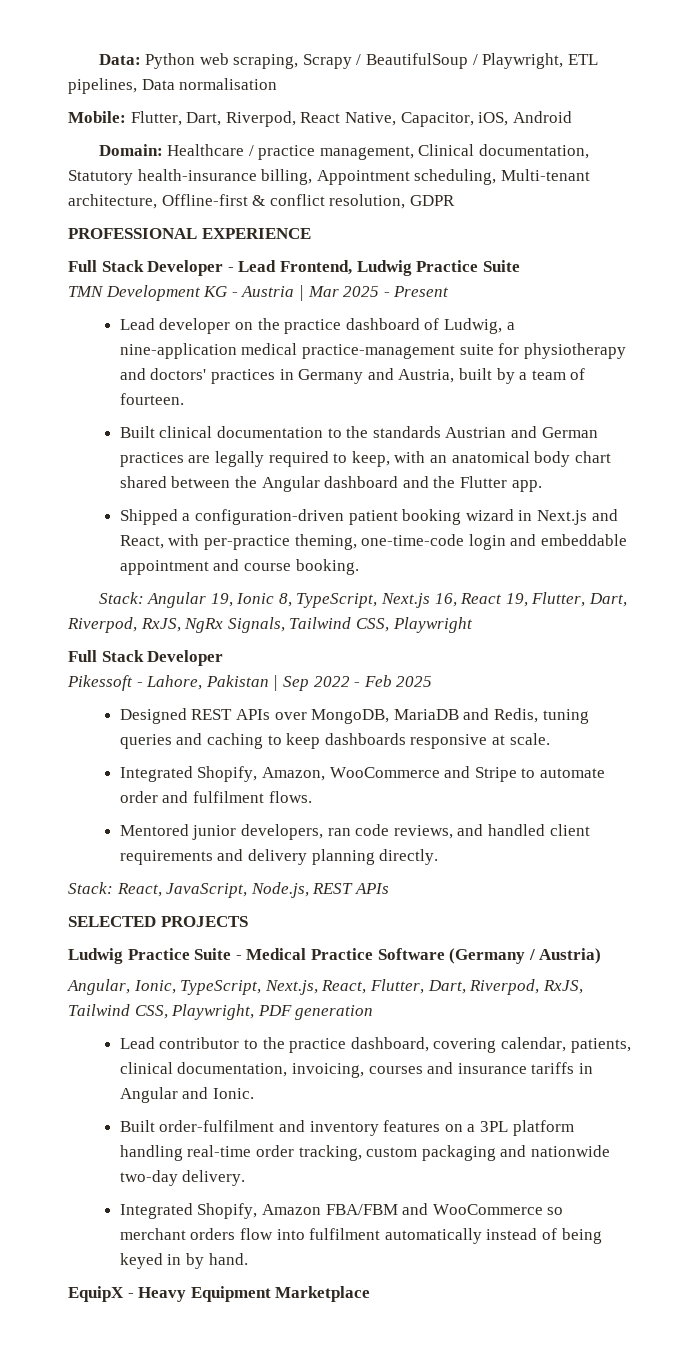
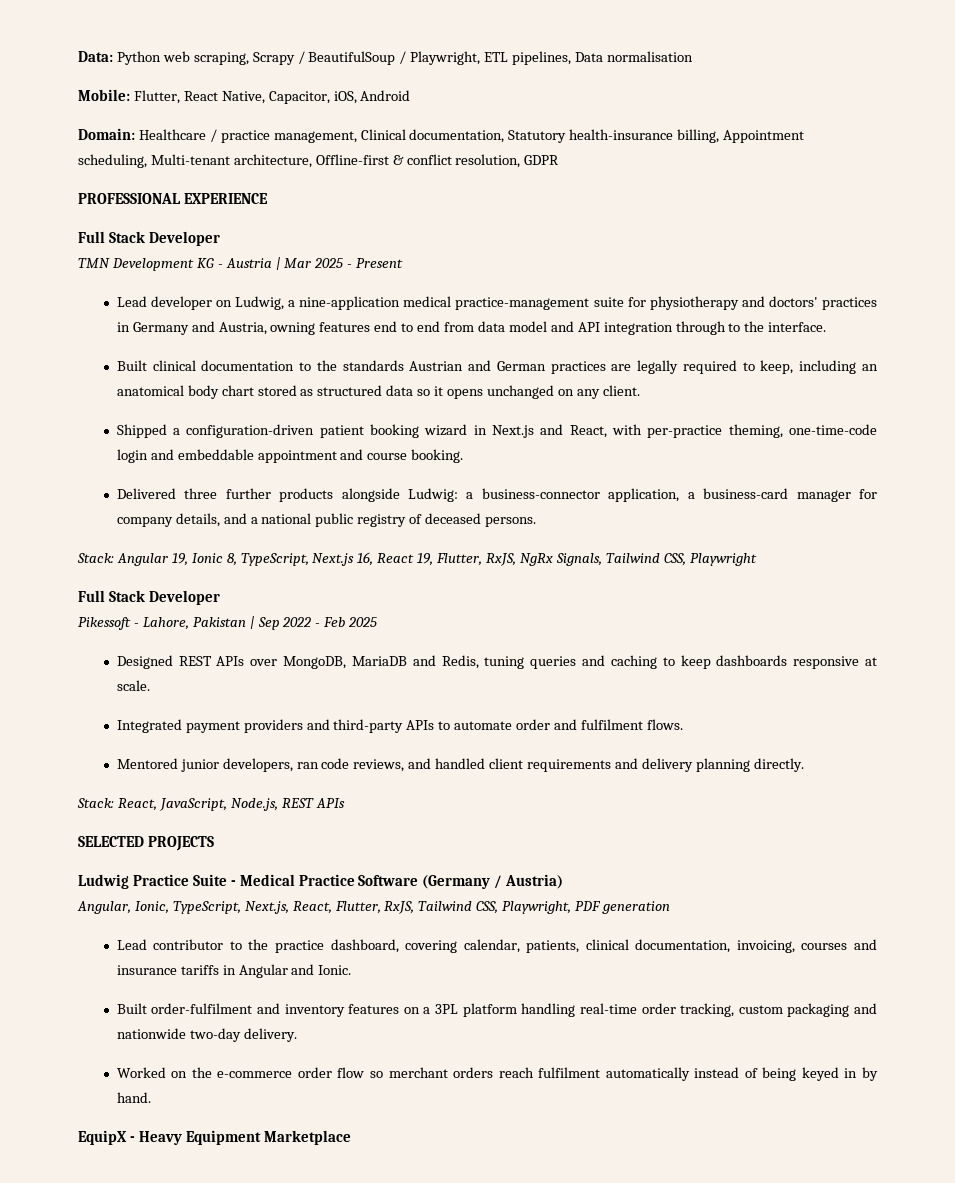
[186,111,296,127] Dart, Riverpod, -> (180, 97) none
[227,260,520,276] - Lead Frontend, Ludwig Practice Suite -> (220, 238) none
[257,318,440,334] the practice dashboard of -> (232, 303) none
[458,368,586,384] [119,393,184,405] built by a team of fourteen. -> [270,321,827,335] owning features end to end from data model and API integration through to the interface.
[394,451,426,463] with -> [799,360,857,374] including
[119,476,542,492] shared between the Angular dashboard and the Flutter app. -> [257,385,640,399] stored as structured data so it opens unchanged on any client.
(359, 567) none -> [116,488,877,502] [116,513,537,527] // Delivered three further products alongside Ludwig: a business-connector application, a business-card manager for company details, and a national public registry of deceased persons.
[589,593,628,607] [67,617,137,633] Dart, Riverpod, -> (483, 559) none
[197,766,517,782] Shopify, Amazon, WooCommerce and Stripe -> [185,719,435,733] payment providers and third-party APIs
[427,979,540,995] Dart, Riverpod, -> (381, 907) none
[119,1203,543,1219] Integrated Shopify, Amazon FBA/FBM and WooCommerce -> [116,1067,365,1078] Worked on the e-commerce order flow
[240,1228,305,1240] flow into -> [498,1067,534,1078] reach

